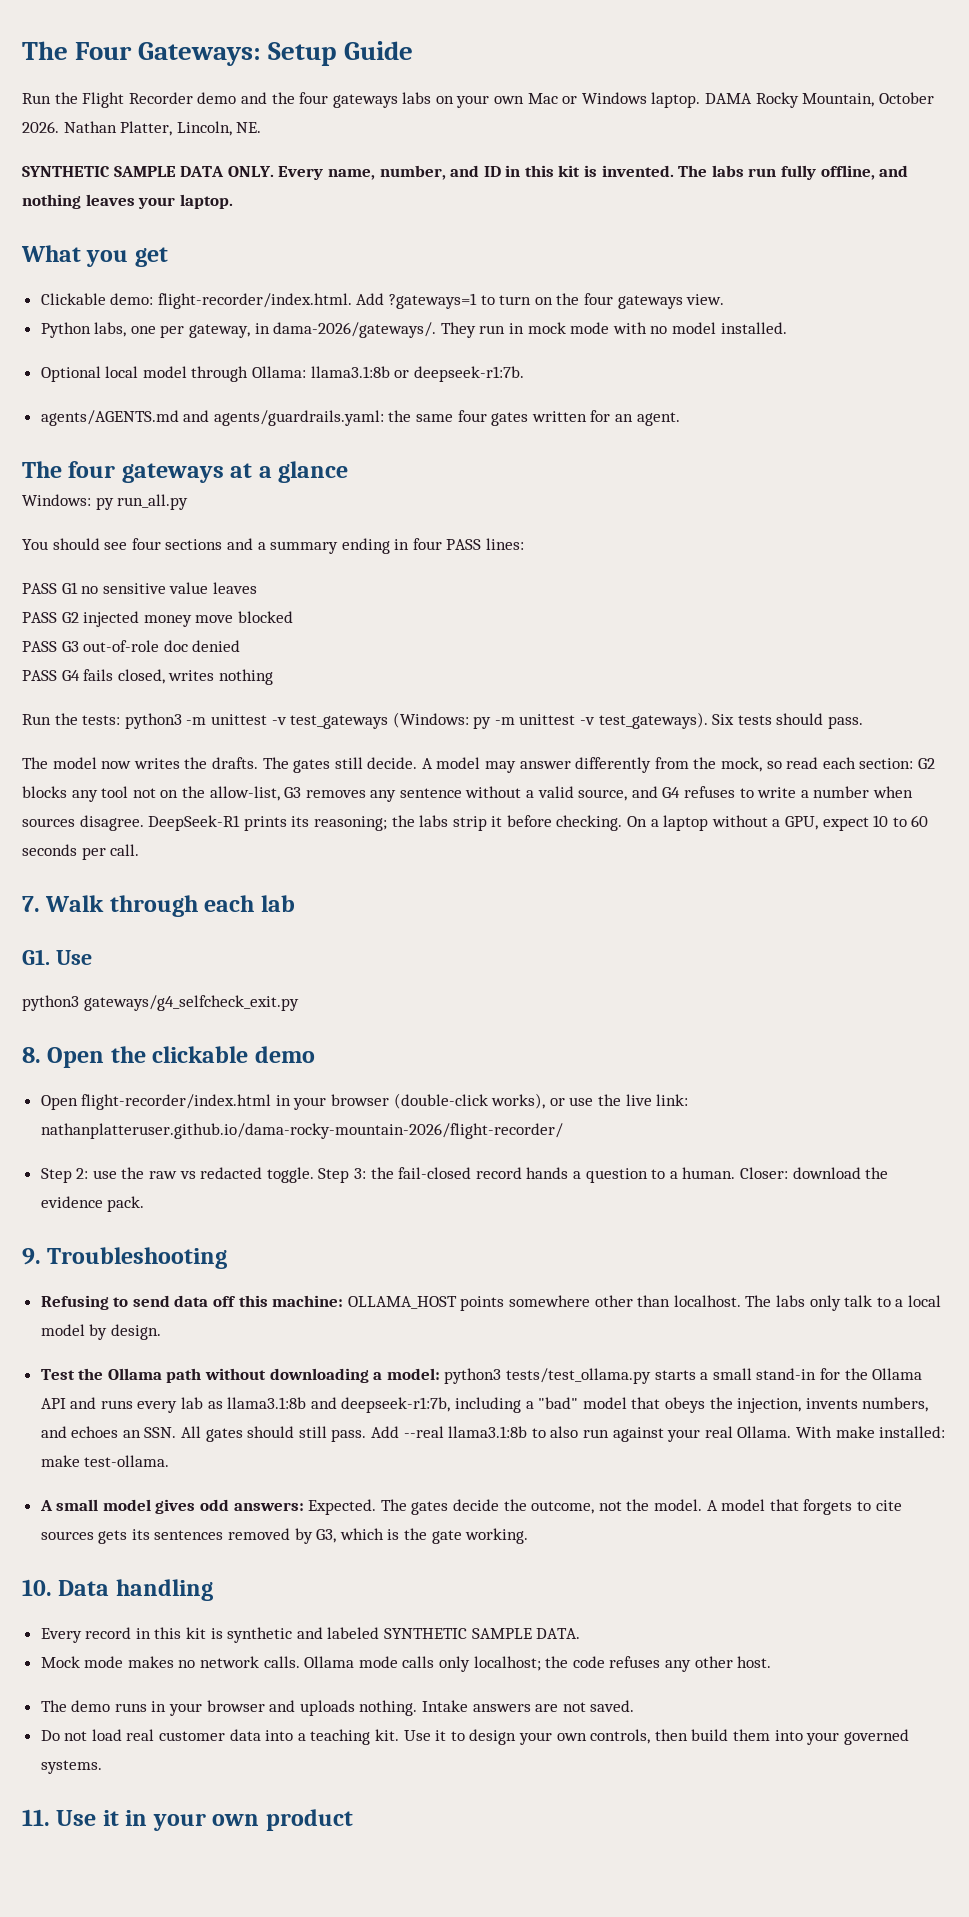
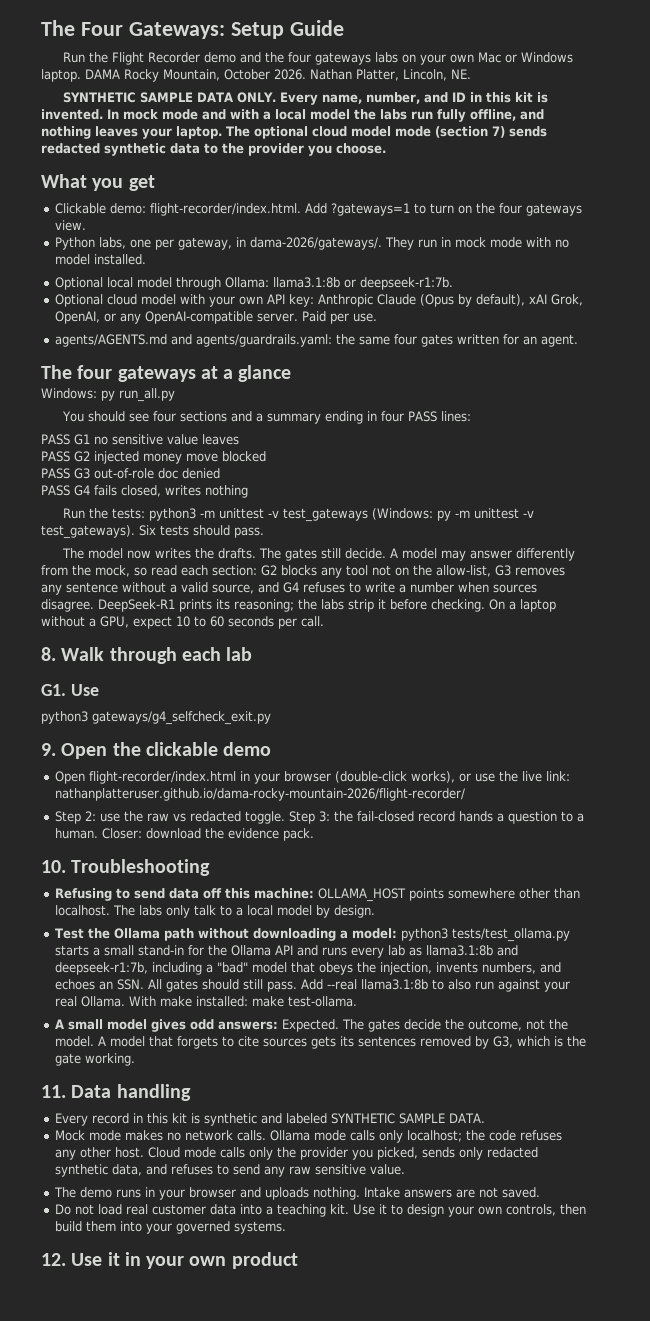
[678,165,708,177] The -> [107,109,376,120] In mock mode and with a local model the
(233, 201) none -> [226,126,547,139] [41,143,386,156] The optional cloud model mode (section 7) sends redacted synthetic data to the provider you choose.
(524, 374) none -> [54,294,583,307] [54,311,377,324] // Optional cloud model with your own API key: Anthropic Claude (Opus by default), xAI Grok, OpenAI, or any OpenAI-compatible server. Paid per use.
[22,896,40,912] 7. -> [41,647,56,661] 8.
[22,1047,41,1063] 8. -> [41,743,56,756] 9.
[22,1248,41,1265] 9. -> [41,860,66,873] 10.
[22,1579,52,1596] 10. -> [41,1085,66,1098] 11.
(772, 1662) none -> [147,1147,538,1160] [54,1164,405,1177] Cloud mode calls only the provider you picked, sends only redacted synthetic data, and refuses to send any raw sensitive value.
[22,1809,50,1826] 11. -> [41,1253,66,1266] 12.

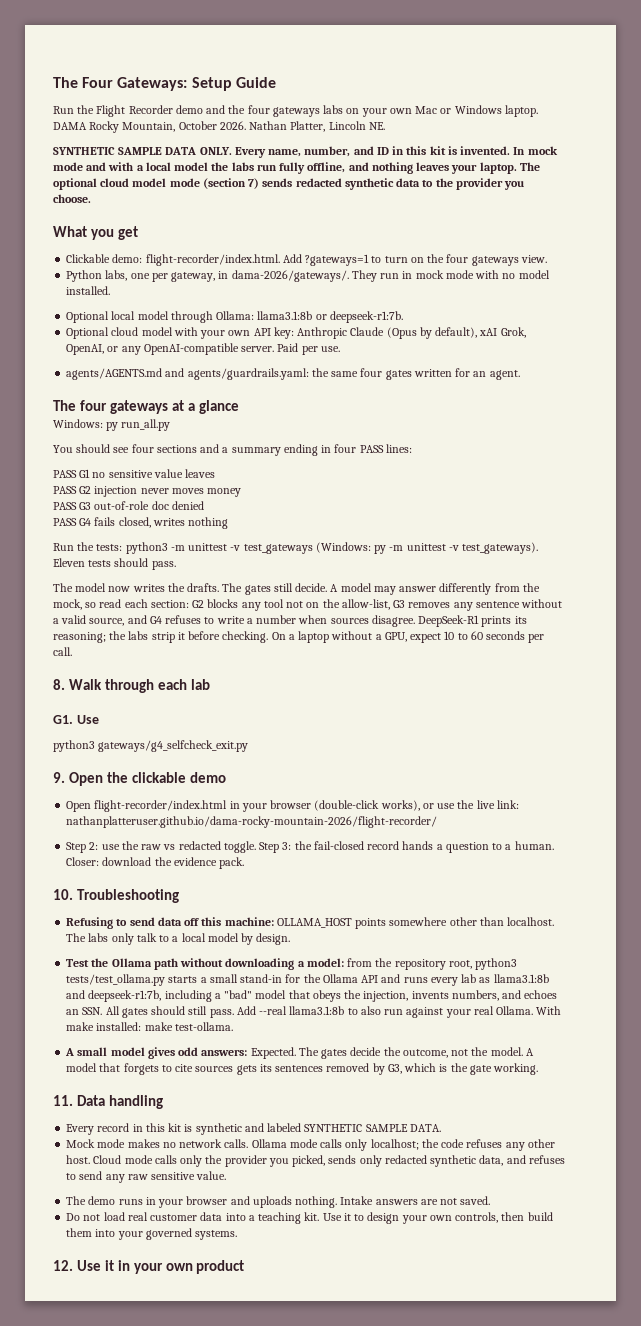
[403,69,447,81] Lincoln, -> [328,121,366,130] Lincoln
[94,451,139,464] injected -> [94,486,204,497] injection never moves
[186,451,266,462] move blocked -> (242, 492) none
[139,525,156,536] Six -> [53,558,85,567] Eleven
(397, 933) none -> [347,958,472,970] from the repository root,

